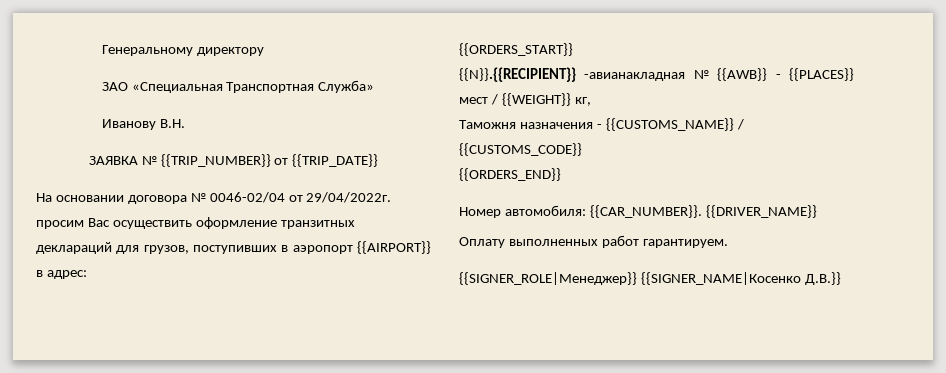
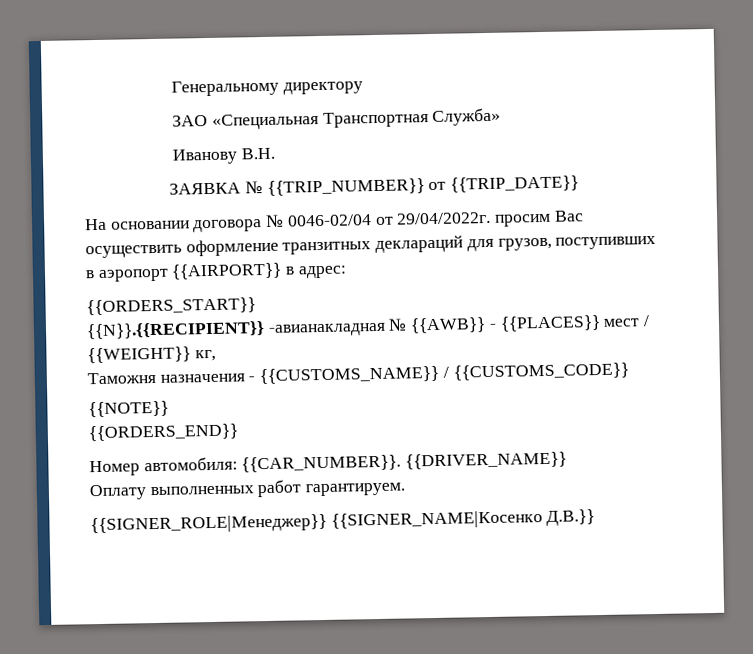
(582, 149) none -> [88,400,169,418] // {{NOTE}}

